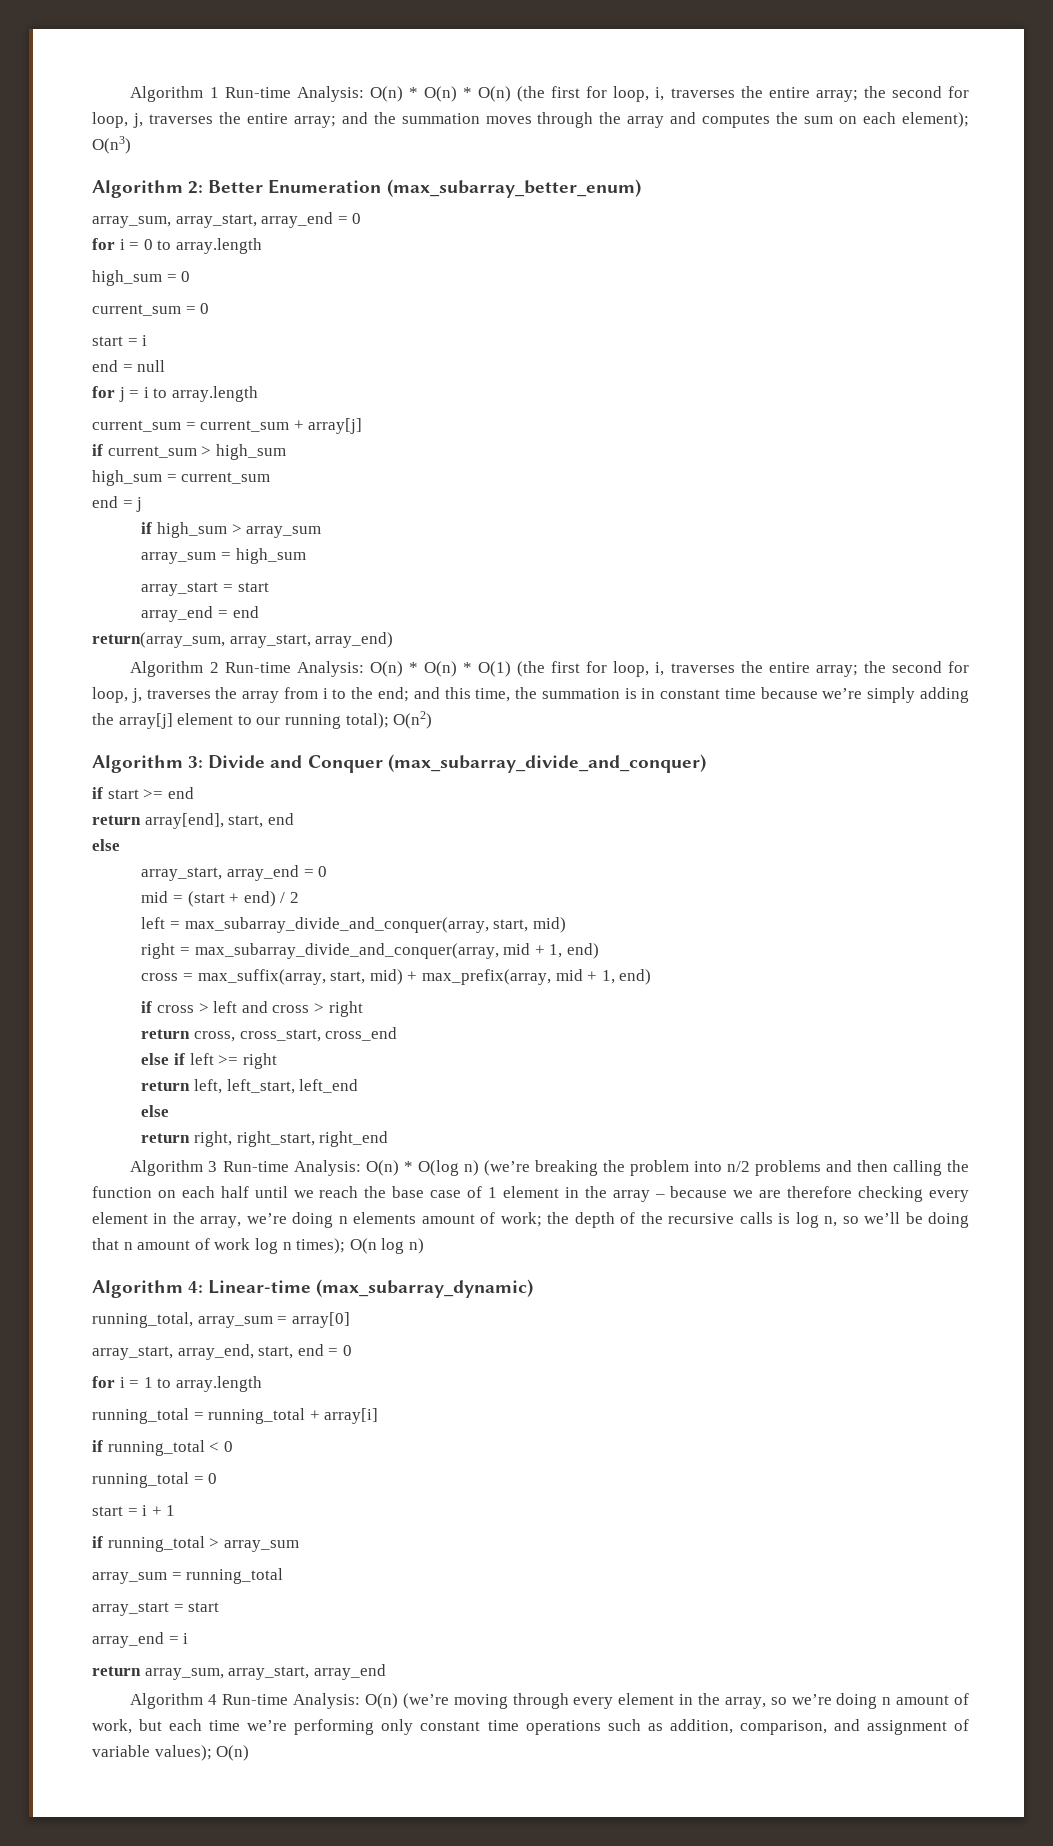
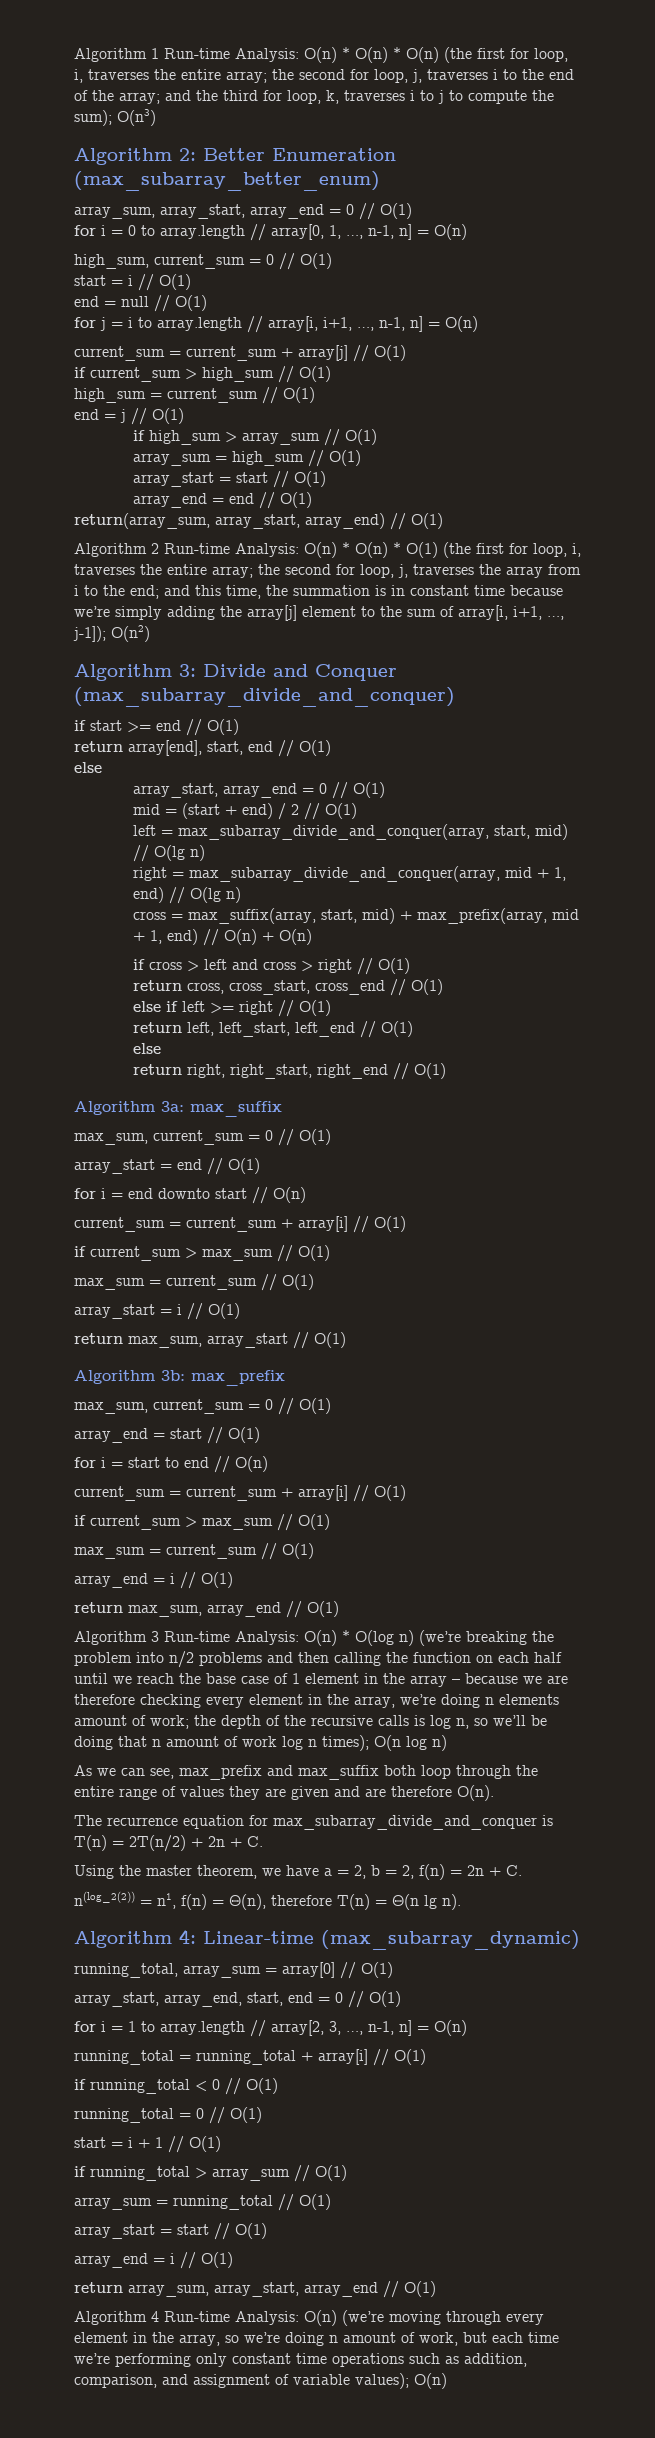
[218,112,969,128] the entire array; and the summation moves through the array and computes the sum on each element); -> [493,69,574,80] [74,90,554,104] [74,110,112,126] i to the end of the array; and the third for loop, k, traverses i to j to compute the sum);
(362, 218) none -> [359,203,412,220] // O(1)
[92,270,191,286] [92,303,210,316] [92,335,148,346] // high_sum = 0 // current_sum = 0 // start = i -> [250,224,467,241] [74,253,332,270] [74,274,191,291] // array[0, 1, …, n-1, n] = O(n) // high_sum, current_sum = 0 // O(1) // start = i // O(1)
(166, 366) none -> [154,295,207,312] // O(1)
(258, 394) none -> [247,316,478,333] // array[i, i+1, …, n-1, n] = O(n)
(363, 426) none -> [353,345,406,362] // O(1)
(286, 452) none -> [278,366,331,383] // O(1)
(271, 478) none -> [262,387,315,404] // O(1)
(143, 504) none -> [131,408,184,425] // O(1)
(322, 532) none -> [324,429,378,446] // O(1)
[141,582,269,596] // array_start = start -> [308,450,362,467] [133,471,327,488] // O(1) // array_start = start // O(1)
(259, 612) none -> [259,492,313,509] // O(1)
(394, 640) none -> [390,513,443,530] // O(1)
[256,713,389,729] our running total); -> [380,605,564,621] [73,626,106,642] the sum of array[i, i+1, …, j-1]);
(194, 793) none -> [186,719,239,736] // O(1)
(294, 819) none -> [278,740,331,757] // O(1)
(328, 871) none -> [332,782,386,799] // O(1)
(300, 897) none -> [304,803,358,820] // O(1)
(566, 925) none -> [133,845,206,862] // O(lg n)
(600, 951) none -> [169,887,242,904] // O(lg n)
(652, 977) none -> [203,929,313,946] // O(n) + O(n)
(363, 1009) none -> [357,958,411,975] // O(1)
(398, 1034) none -> [390,979,444,996] // O(1)
(277, 1061) none -> [278,1000,332,1017] // O(1)
(359, 1086) none -> [360,1021,414,1038] // O(1)
(389, 1139) none -> [393,1063,447,1080] [74,1101,282,1117] [74,1129,331,1146] [74,1158,260,1175] [74,1187,306,1204] [74,1216,406,1233] [74,1245,330,1262] [74,1274,314,1291] [74,1303,240,1320] [74,1332,346,1349] [74,1370,285,1386] [74,1398,331,1415] [74,1427,260,1444] [74,1456,268,1473] [74,1485,406,1502] [74,1514,330,1531] [74,1543,314,1560] [74,1572,233,1589] [74,1601,339,1618] // O(1) // Algorithm 3a: max_suffix // max_sum, current_sum = 0 // O(1) // array_start = end // O(1) // for i = end downto start // O(n) // current_sum = current_sum + array[i] // O(1) // if current_sum > max_sum // O(1) // max_sum = current_sum // O(1) // array_start = i // O(1) // return max_sum, array_start // O(1) // Algorithm 3b: max_prefix // max_sum, current_sum = 0 // O(1) // array_end = start // O(1) // for i = start to end // O(n) // current_sum = current_sum + array[i] // O(1) // if current_sum > max_sum // O(1) // max_sum = current_sum // O(1) // array_end = i // O(1) // return max_sum, array_end // O(1)
(424, 1246) none -> [74,1765,538,1780] [74,1785,494,1801] [74,1815,553,1830] [74,1835,263,1852] [74,1864,522,1880] [74,1891,461,1910] // As we can see, max_prefix and max_suffix both loop through the entire range of values they are given and are therefore O(n). // The recurrence equation for max_subarray_divide_and_conquer is T(n) = 2T(n/2) + 2n + C. // Using the master theorem, we have a = 2, b = 2, f(n) = 2n + C. // n(log_2(2)) = n1, f(n) = Θ(n), therefore T(n) = Θ(n lg n).
(350, 1320) none -> [340,1962,393,1979] // O(1)
(352, 1350) none -> [348,1991,401,2008] // O(1)
(262, 1384) none -> [250,2020,467,2037] // array[2, 3, …, n-1, n] = O(n)
(379, 1416) none -> [373,2049,426,2066] // O(1)
(233, 1446) none -> [225,2078,278,2095] // O(1)
(218, 1478) none -> [209,2107,262,2124] // O(1)
(176, 1510) none -> [168,2136,221,2153] // O(1)
(299, 1546) none -> [294,2165,347,2182] // O(1)
[92,1602,220,1616] [92,1632,189,1648] // array_start = start // array_end = i -> [278,2194,331,2211] [74,2223,267,2240] [74,2252,233,2269] // O(1) // array_start = start // O(1) // array_end = i // O(1)
(386, 1672) none -> [383,2281,436,2298] // O(1)

